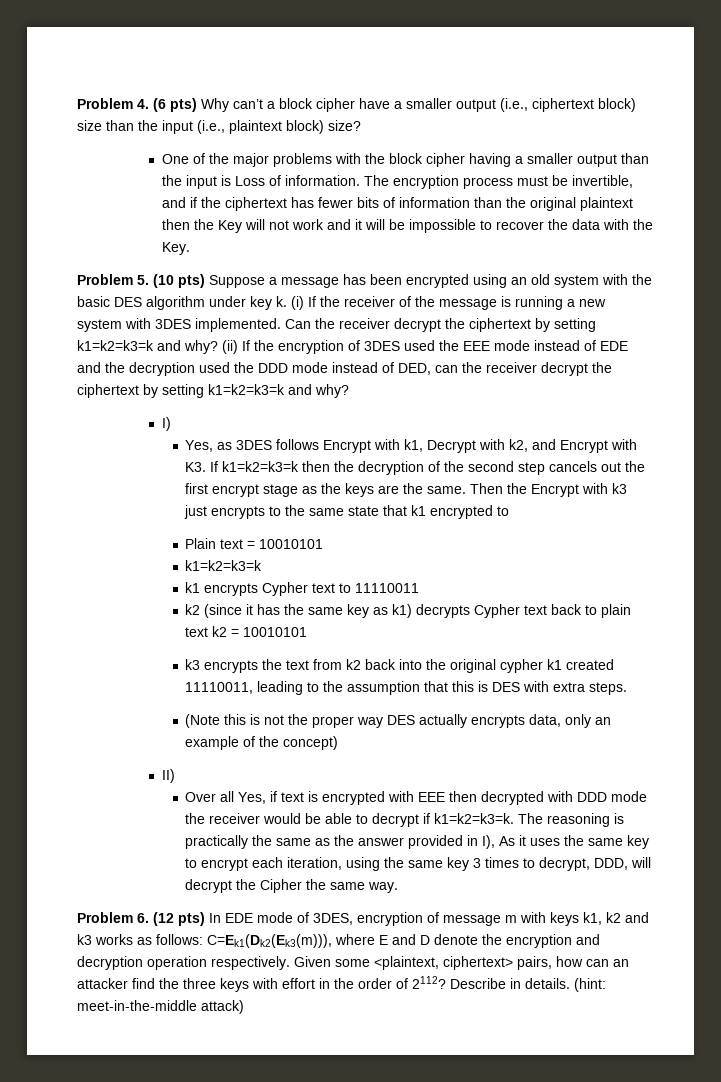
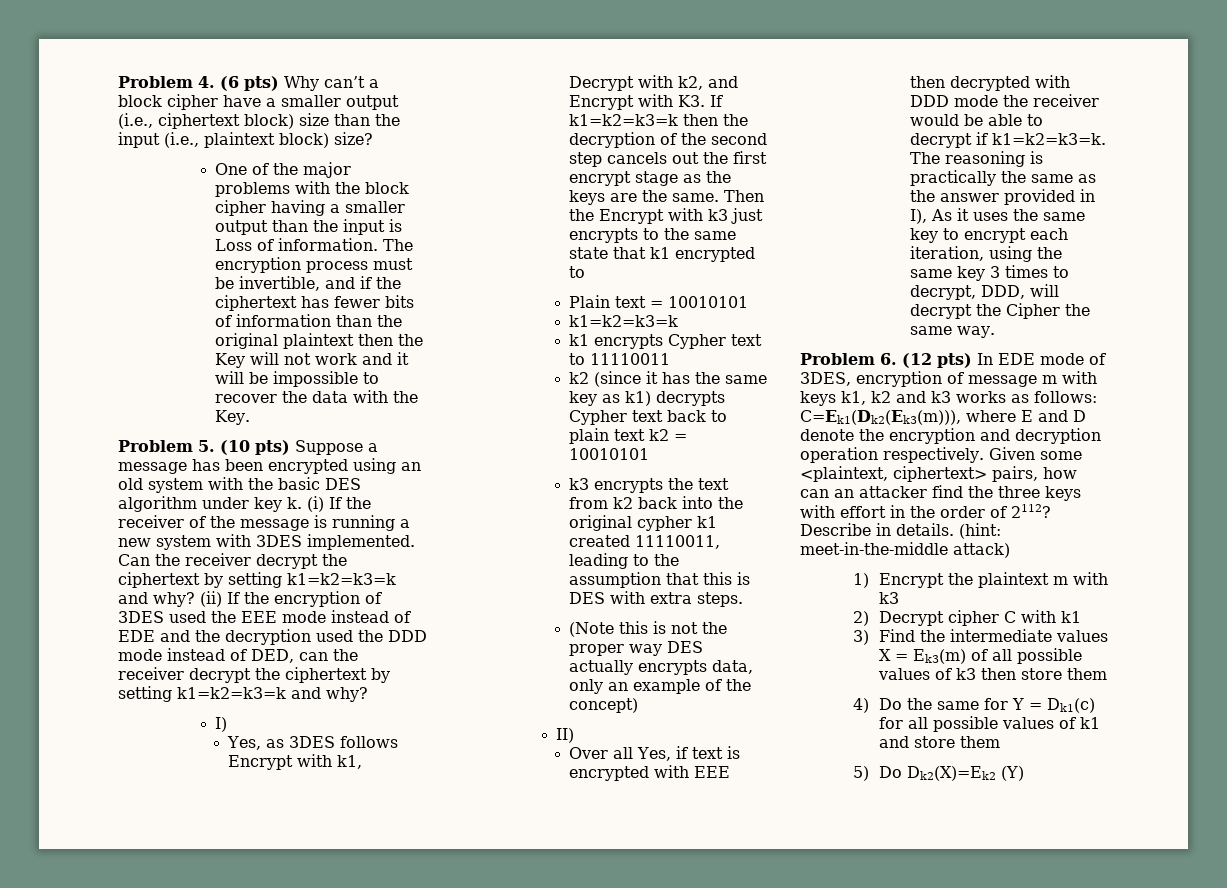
(244, 1007) none -> [852,572,1109,588] [879,592,900,604] [852,610,1082,626] [852,629,1109,645] [879,648,1083,664] [878,668,1108,680] [852,698,1096,713] [879,716,1101,732] [879,736,1001,748] [852,766,1025,781] // 1) Encrypt the plaintext m with k3 // 2) Decrypt cipher C with k1 // 3) Find the intermediate values X = Ek3(m) of all possible values of k3 then store them // 4) Do the same for Y = Dk1(c) for all possible values of k1 and store them // 5) Do Dk2(X)=Ek2 (Y)

